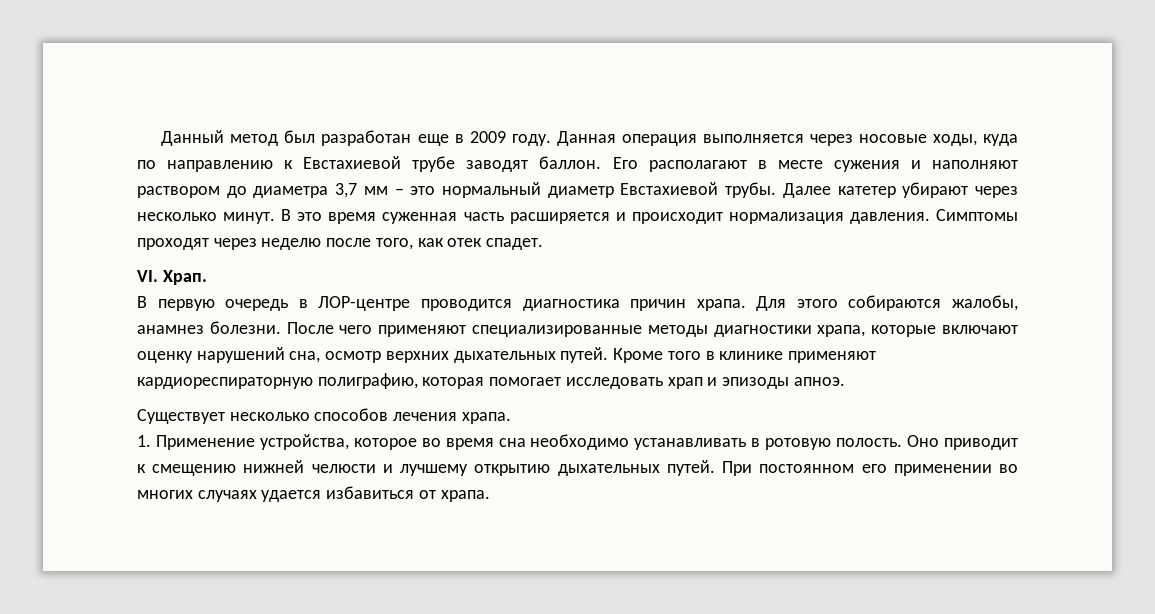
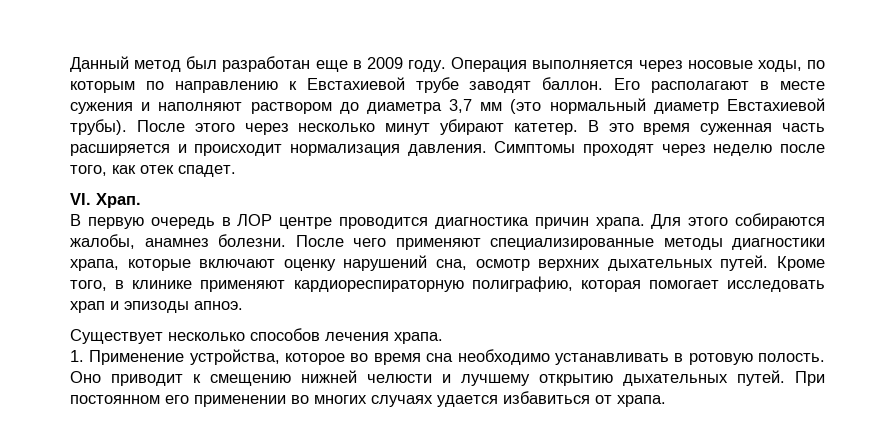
[556,131,697,146] Данная операция -> [451,57,528,72] Операция
[982,134,1018,146] куда -> [807,60,825,69] [70,81,135,93] по которым
[394,186,436,195] – это -> [510,99,542,114] (это
[725,182,1018,198] [137,212,276,224] трубы. Далее катетер убирают через несколько минут. -> [70,119,578,135] трубы). После этого через несколько минут убирают катетер.
[318,296,411,311] ЛОР-центре -> [237,214,333,229] ЛОР центре
[667,351,701,360] того -> [70,280,107,291] того,

